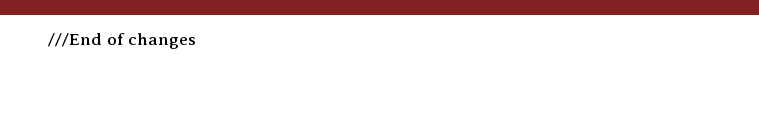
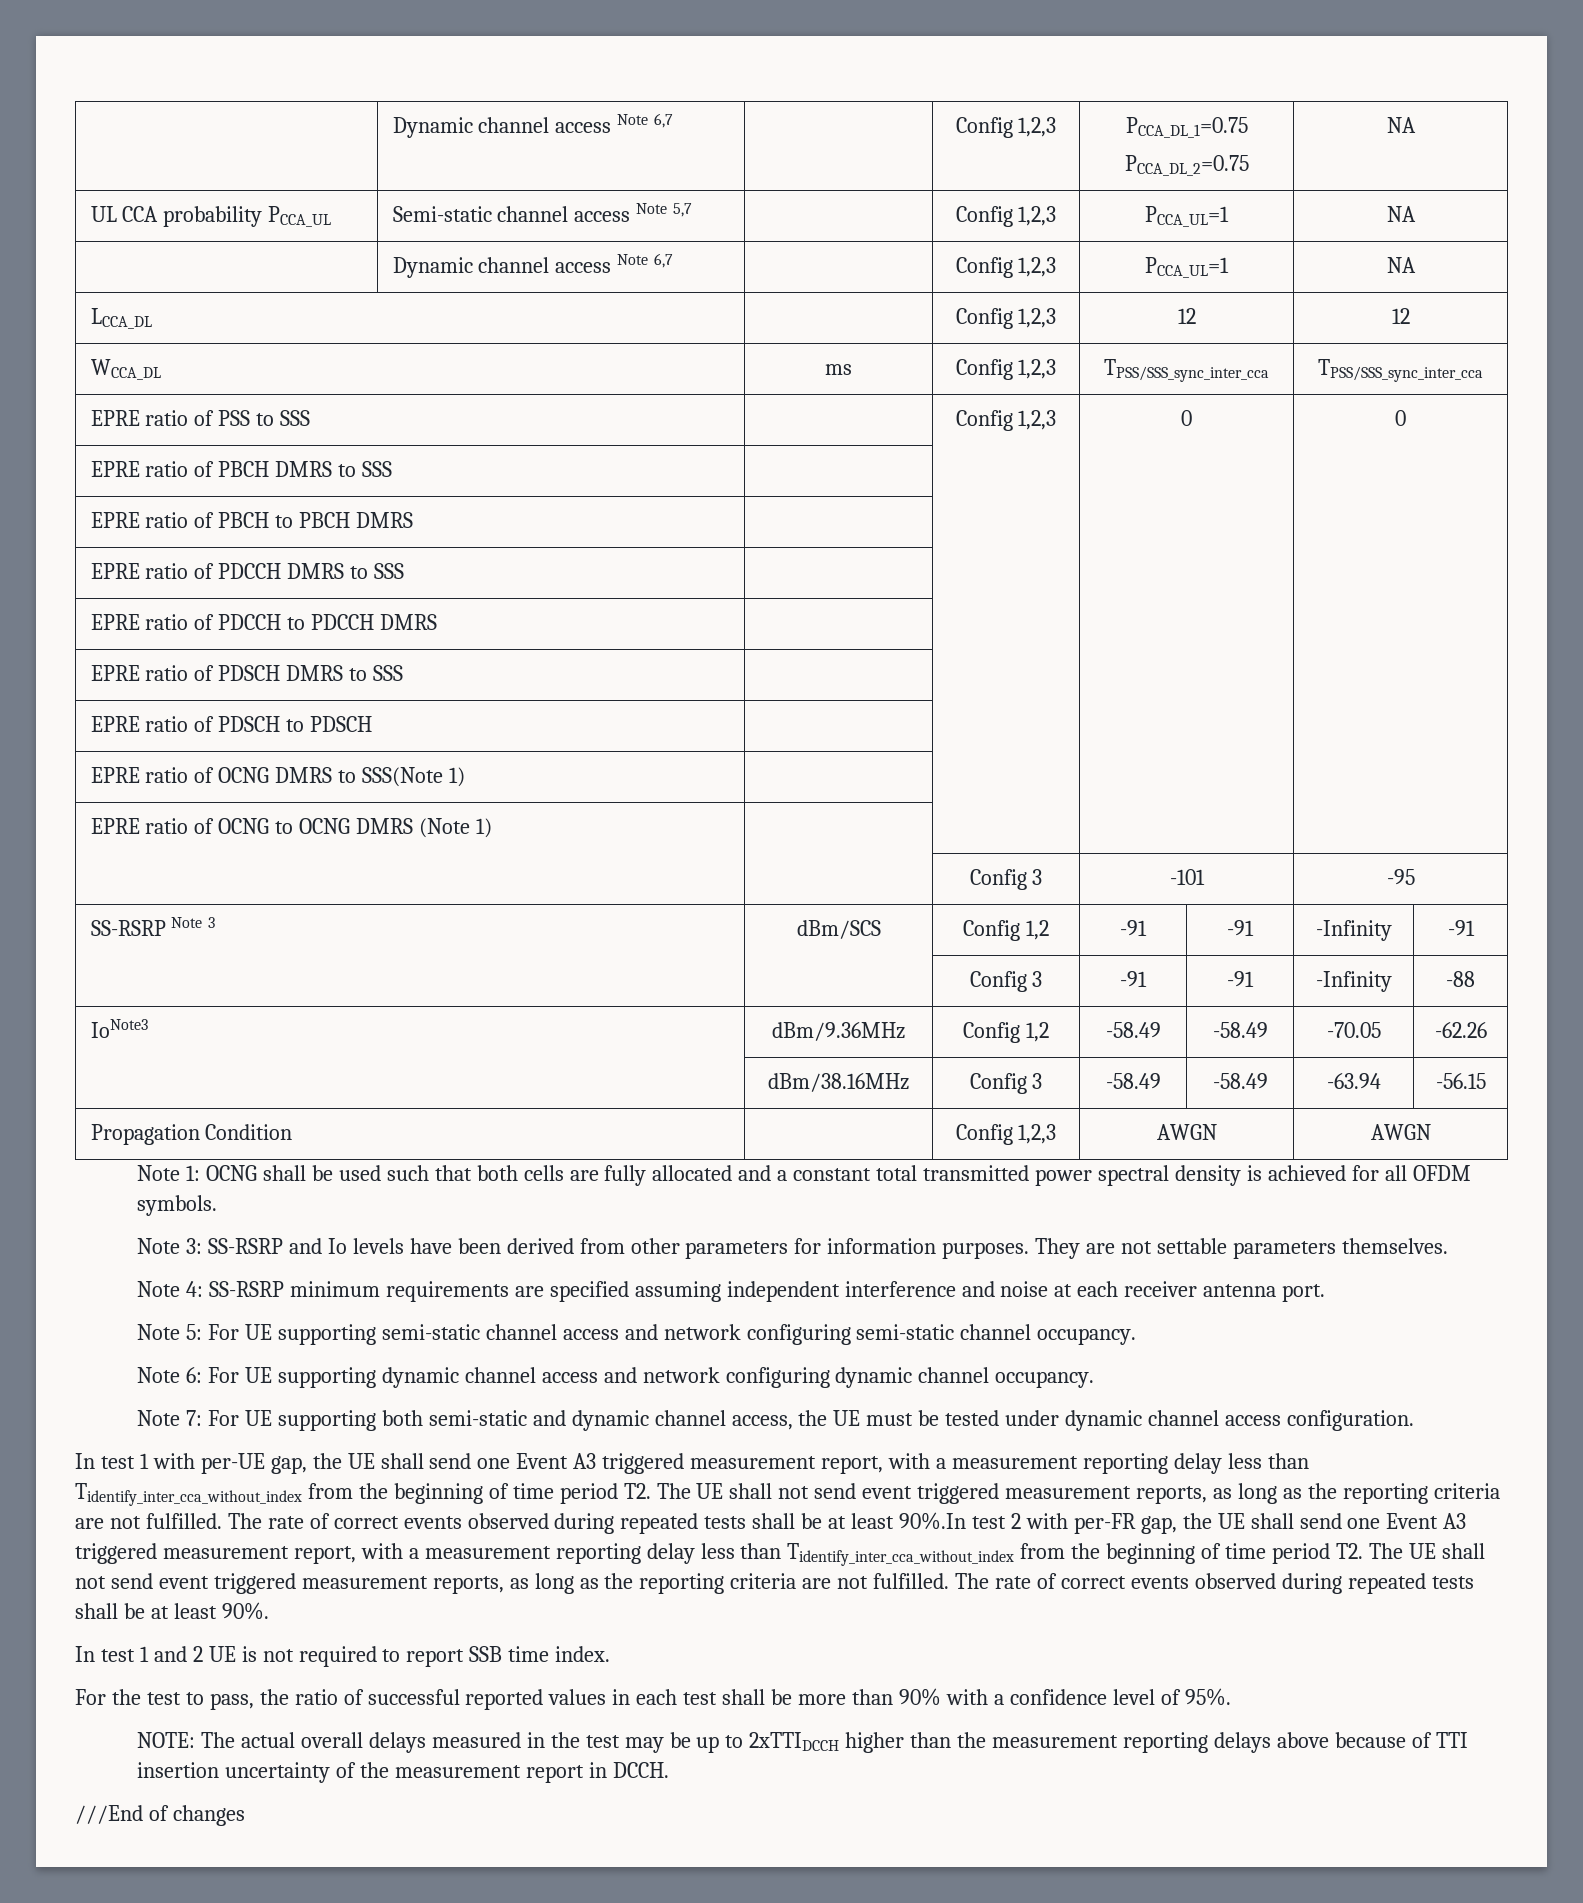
(48, 40) none -> [392,113,674,138] [955,117,1057,138] [1125,117,1248,138] [1124,155,1249,176] [1386,117,1416,133] [90,206,332,227] [392,203,693,222] [955,206,1057,227] [1145,206,1229,227] [1386,206,1416,222] [392,253,674,278] [955,257,1057,278] [1145,257,1229,278] [1386,257,1416,273] [90,308,152,329] [955,308,1057,329] [1177,308,1196,324] [1391,308,1410,324] [90,359,161,380] [825,364,852,375] [955,359,1057,380] [1104,359,1269,382] [1318,359,1483,382] [90,410,311,426] [955,410,1057,431] [1181,410,1192,426] [1395,410,1406,426] [90,461,393,477] [90,512,414,528] [90,563,405,579] [90,614,438,630] [90,665,404,681] [90,716,373,732] [90,767,466,787] [90,818,493,838] [969,869,1043,890] [1169,869,1205,885] [1386,869,1415,885] [90,917,216,936] [796,920,881,939] [963,920,1049,941] [1120,920,1147,936] [1227,920,1254,936] [1315,920,1392,941] [1447,920,1475,936] [969,971,1043,992] [1120,971,1147,987] [1227,971,1254,987] [1315,971,1392,992] [1446,971,1475,987] [90,1019,148,1038] [772,1022,905,1041] [963,1022,1049,1043] [1105,1022,1161,1038] [1212,1022,1268,1038] [1326,1022,1381,1038] [1434,1022,1487,1038] [768,1073,909,1092] [969,1073,1043,1094] [1105,1073,1161,1089] [1212,1073,1268,1089] [1326,1073,1381,1089] [1435,1073,1486,1089] [90,1124,293,1145] [955,1124,1057,1145] [1156,1124,1217,1140] [1370,1124,1431,1140] [137,1165,1471,1186] [137,1195,218,1216] [137,1238,1448,1259] [137,1281,1326,1302] [137,1324,1137,1345] [137,1367,1095,1388] [137,1410,1414,1431] [75,1453,1309,1474] [75,1483,1500,1506] [75,1512,1467,1534] [75,1543,1485,1566] [75,1573,1474,1594] [75,1602,269,1620] [75,1646,611,1667] [75,1688,1231,1710] [137,1732,1468,1753] [137,1762,669,1783] | Dynamic channel access Note 6,7 | | Config 1,2,3 | PCCA_DL_1=0.75 // PCCA_DL_2=0.75 | NA // UL CCA probability PCCA_UL | Semi-static channel access Note 5,7 | | Config 1,2,3 | PCCA_UL=1 | NA // | Dynamic channel access Note 6,7 | | Config 1,2,3 | PCCA_UL=1 | NA // LCCA_DL | | Config 1,2,3 | 12 | 12 // WCCA_DL | ms | Config 1,2,3 | TPSS/SSS_sync_inter_cca | TPSS/SSS_sync_inter_cca // EPRE ratio of PSS to SSS | | Config 1,2,3 | 0 | 0 // EPRE ratio of PBCH DMRS to SSS | | | | // EPRE ratio of PBCH to PBCH DMRS | | | | // EPRE ratio of PDCCH DMRS to SSS | | | | // EPRE ratio of PDCCH to PDCCH DMRS | | | | // EPRE ratio of PDSCH DMRS to SSS | | | | // EPRE ratio of PDSCH to PDSCH | | | | // EPRE ratio of OCNG DMRS to SSS(Note 1) | | | | // EPRE ratio of OCNG to OCNG DMRS (Note 1) | | | | // | | Config 3 | -101 | -95 // SS-RSRP Note 3 | dBm/SCS | Config 1,2 | -91 | -91 | -Infinity | -91 // | | Config 3 | -91 | -91 | -Infinity | -88 // IoNote3 | dBm/9.36MHz | Config 1,2 | -58.49 | -58.49 | -70.05 | -62.26 // | dBm/38.16MHz | Config 3 | -58.49 | -58.49 | -63.94 | -56.15 // Propagation Condition | | Config 1,2,3 | AWGN | AWGN // Note 1: OCNG shall be used such that both cells are fully allocated and a constant total transmitted power spectral density is achieved for all OFDM symbols. // Note 3: SS-RSRP and Io levels have been derived from other parameters for information purposes. They are not settable parameters themselves. // Note 4: SS-RSRP minimum requirements are specified assuming independent interference and noise at each receiver antenna port. // Note 5: For UE supporting semi-static channel access and network configuring semi-static channel occupancy. // Note 6: For UE supporting dynamic channel access and network configuring dynamic channel occupancy. // Note 7: For UE supporting both semi-static and dynamic channel access, the UE must be tested under dynamic channel access configuration. // In test 1 with per-UE gap, the UE shall send one Event A3 triggered measurement report, with a measurement reporting delay less than Tidentify_inter_cca_without_index from the beginning of time period T2. The UE shall not send event triggered measurement reports, as long as the reporting criteria are not fulfilled. The rate of correct events observed during repeated tests shall be at least 90%.In test 2 with per-FR gap, the UE shall send one Event A3 triggered measurement report, with a measurement reporting delay less than Tidentify_inter_cca_without_index from the beginning of time period T2. The UE shall not send event triggered measurement reports, as long as the reporting criteria are not fulfilled. The rate of correct events observed during repeated tests shall be at least 90%. // In test 1 and 2 UE is not required to report SSB time index. // For the test to pass, the ratio of successful reported values in each test shall be more than 90% with a confidence level of 95%. // NOTE: The actual overall delays measured in the test may be up to 2xTTIDCCH higher than the measurement reporting delays above because of TTI insertion uncertainty of the measurement report in DCCH. //

